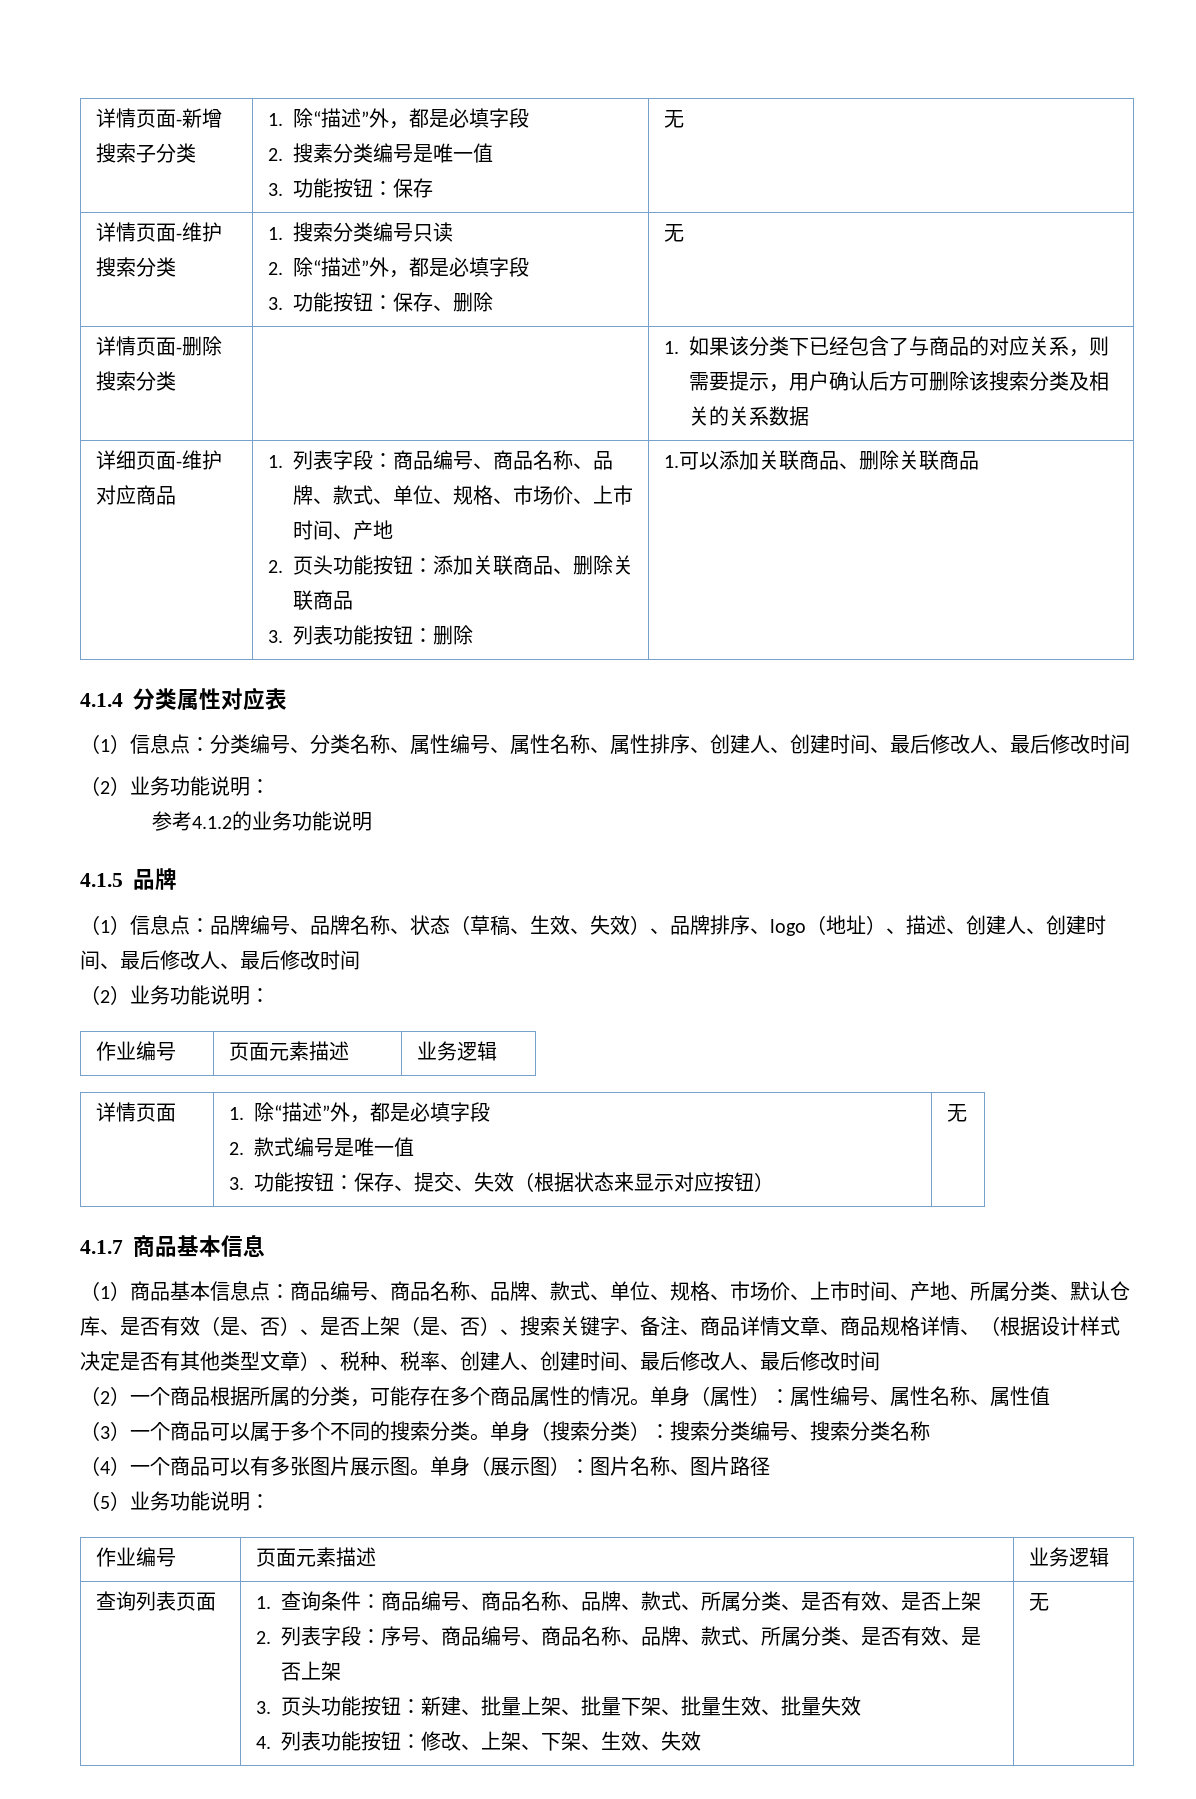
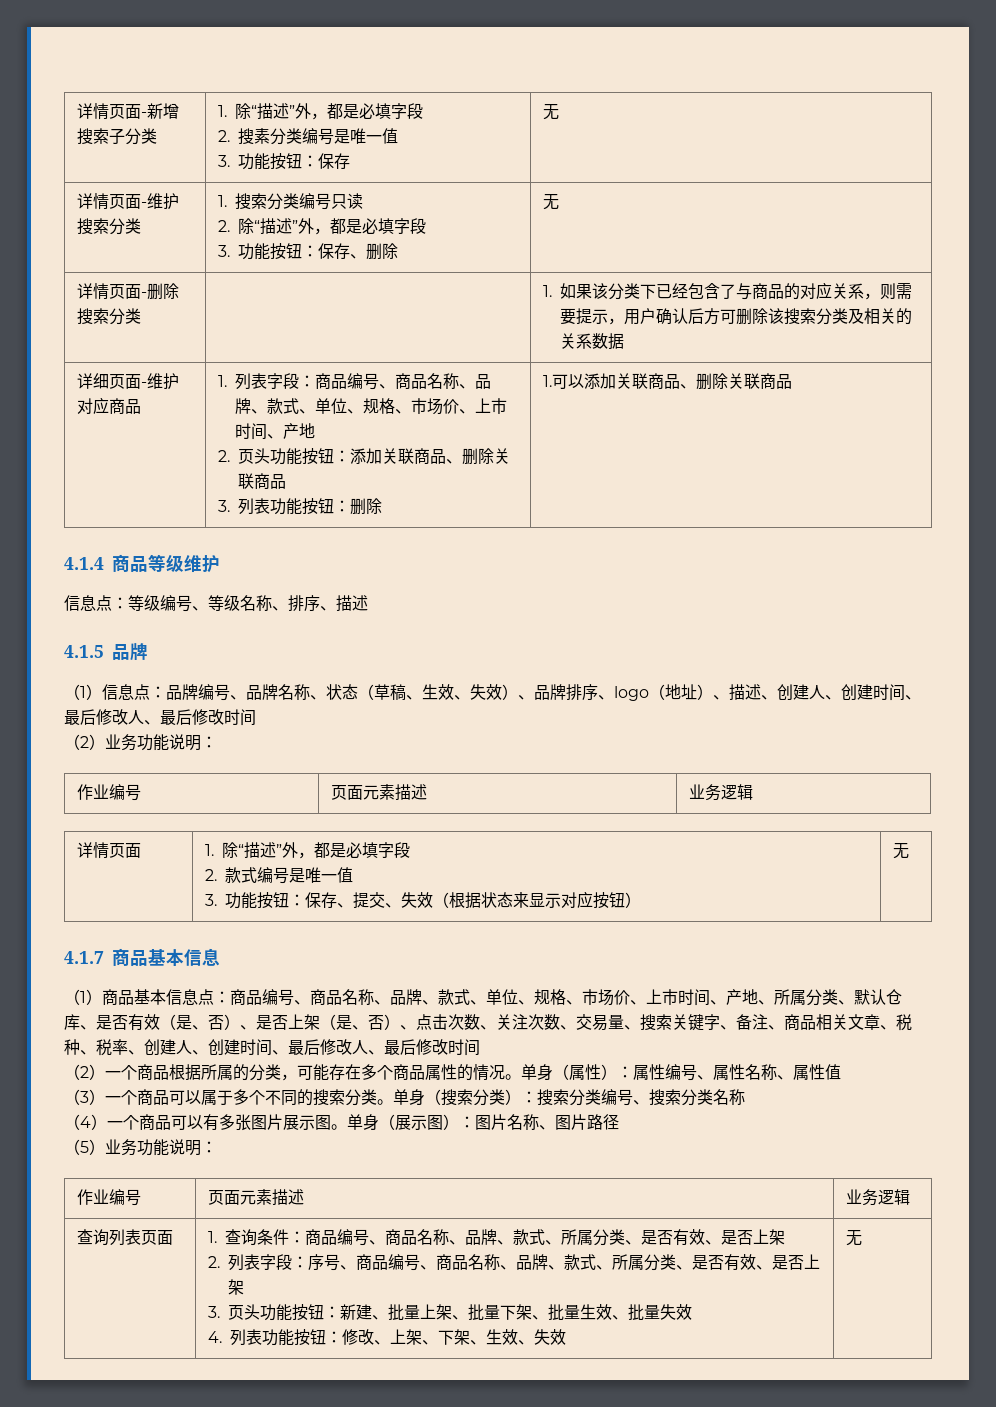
[133,687,287,711] [80,734,1130,755] [80,776,270,796] [151,811,372,831] 分类属性对应表 // （1）信息点：分类编号、分类名称、属性编号、属性名称、属性排序、创建人、创建时间、最后修改人、最后修改时间 // （2）业务功能说明： // 参考4.1.2的业务功能说明 -> [112,554,220,573] [64,595,368,612] 商品等级维护 // 信息点：等级编号、等级名称、排序、描述
(520, 1332) none -> [416,1014,640,1031] 点击次数、关注次数、交易量、
[740,1316,1120,1336] [80,1351,320,1371] 详情文章、商品规格详情、（根据设计样式决定是否有其他类型文章） -> [816,1014,880,1030] 相关文章

